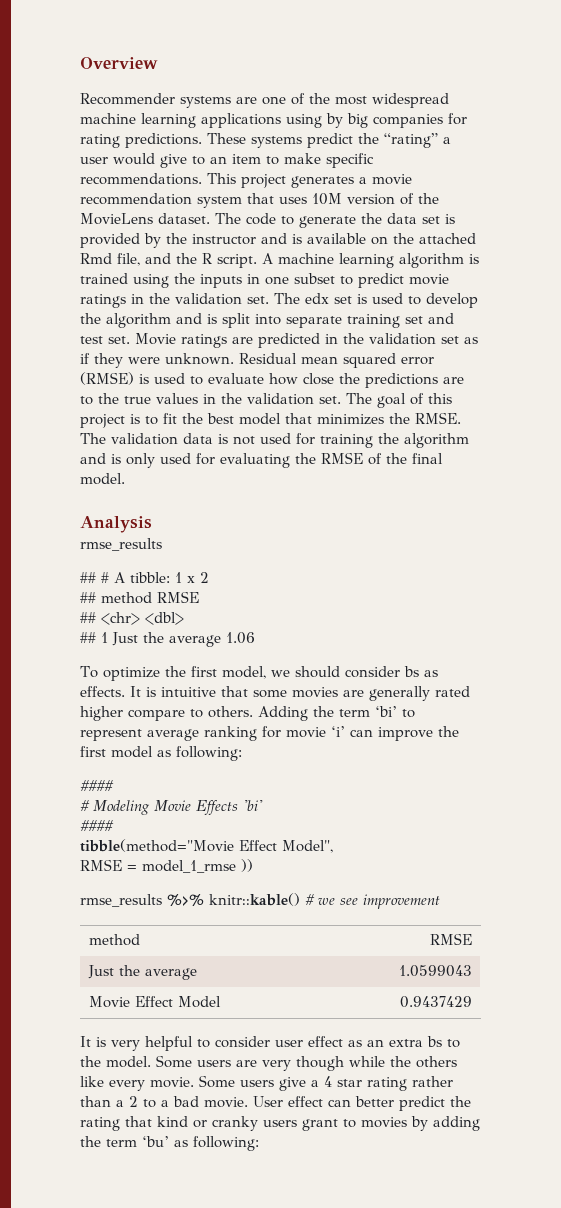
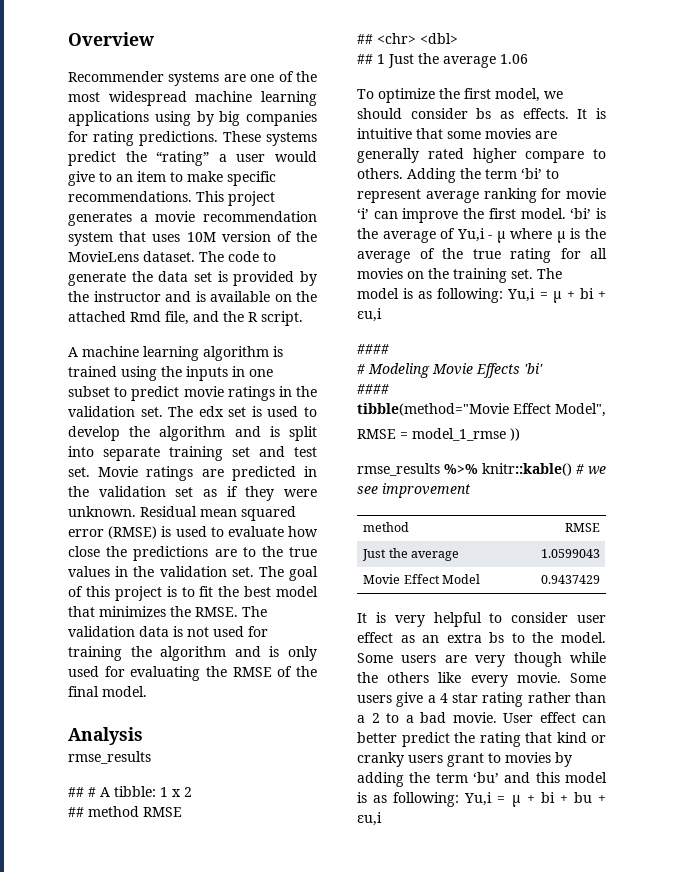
(257, 261) none -> (303, 318) //
[111,746,242,761] model as following: -> [520,208,606,219] [357,228,606,243] [357,248,607,263] [357,268,562,283] [357,288,606,303] [357,308,382,322] model. ‘bi’ is the average of Yu,i - µ where µ is the average of the true rating for all movies on the training set. The model is as following: Yu,i = µ + bi + εu,i
[174,1136,259,1151] as following: -> [504,772,607,783] [357,792,606,807] [357,812,382,826] and this model is as following: Yu,i = µ + bi + bu + εu,i

